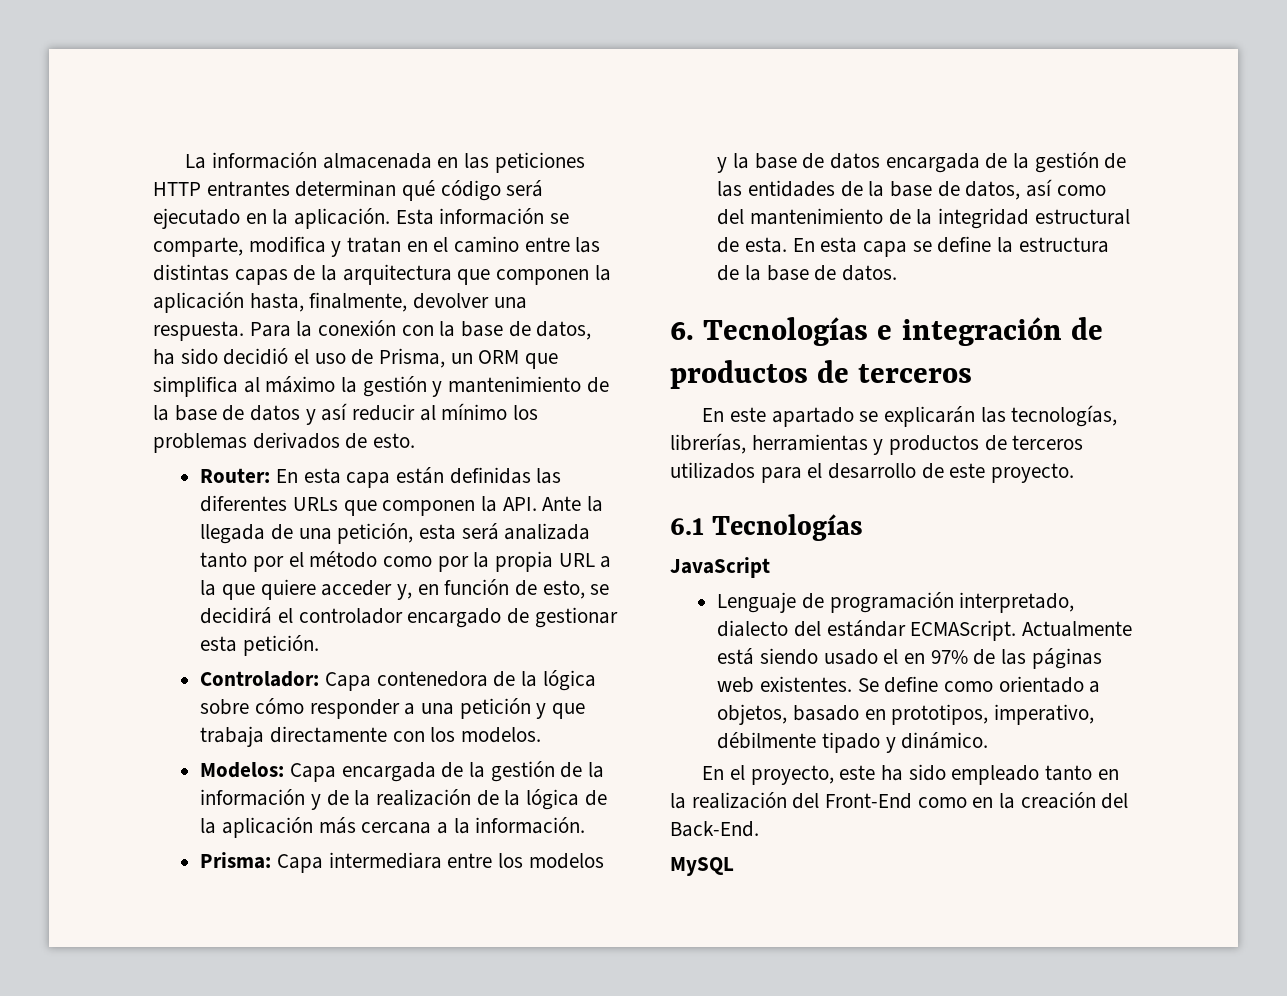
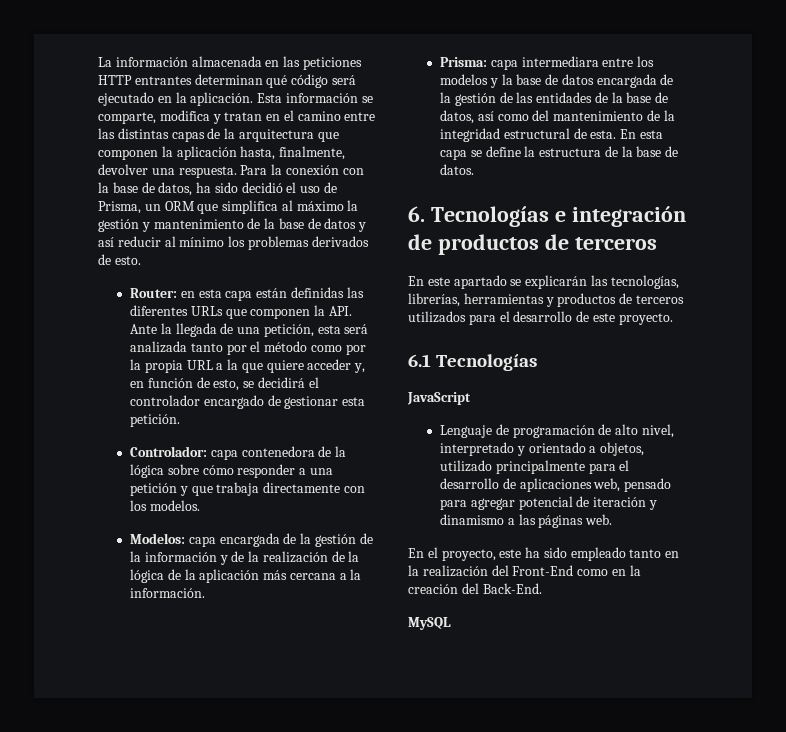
[275,469,298,483] En -> [180,291,195,298] en
[324,672,371,691] Capa -> [210,449,238,460] capa
[289,763,336,782] Capa -> [188,536,216,547] capa
[276,854,323,873] Capa -> [490,59,518,70] capa
[959,592,1075,613] [717,620,1132,641] [717,648,1102,669] [717,676,1101,693] [717,704,1094,725] [717,732,989,753] interpretado, dialecto del estándar ECMAScript. Actualmente está siendo usado el en 97% de las páginas web existentes. Se define como orientado a objetos, basado en prototipos, imperativo, débilmente tipado y dinámico. -> [598,424,674,438] [440,442,645,456] [440,460,630,474] [440,478,672,492] [440,496,657,510] [440,514,613,528] de alto nivel, interpretado y orientado a objetos, utilizado principalmente para el desarrollo de aplicaciones web, pensado para agregar potencial de iteración y dinamismo a las páginas web.

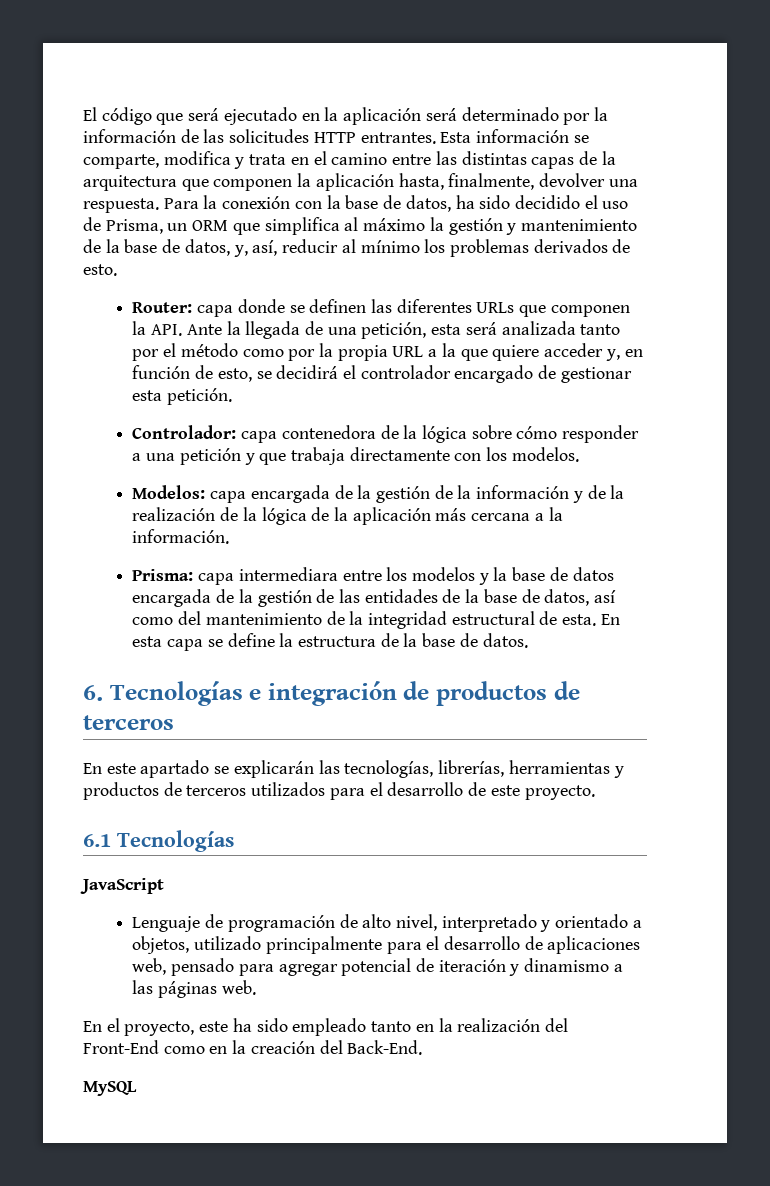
[98,56,362,70] [98,74,356,88] [98,92,254,106] La información almacenada en las peticiones HTTP entrantes determinan qué código será ejecutado en la aplicación. -> [83,107,608,125] [83,129,436,144] El código que será ejecutado en la aplicación será determinado por la información de las solicitudes HTTP entrantes.
[224,112,263,121] tratan -> [249,154,287,165] trata
[241,182,283,193] decidió -> [514,195,580,209] decidido
[324,218,367,232] [98,237,114,247] datos y así -> [184,239,278,257] datos, y, así,
[180,287,344,301] en esta capa están definidas -> [197,299,367,317] capa donde se definen

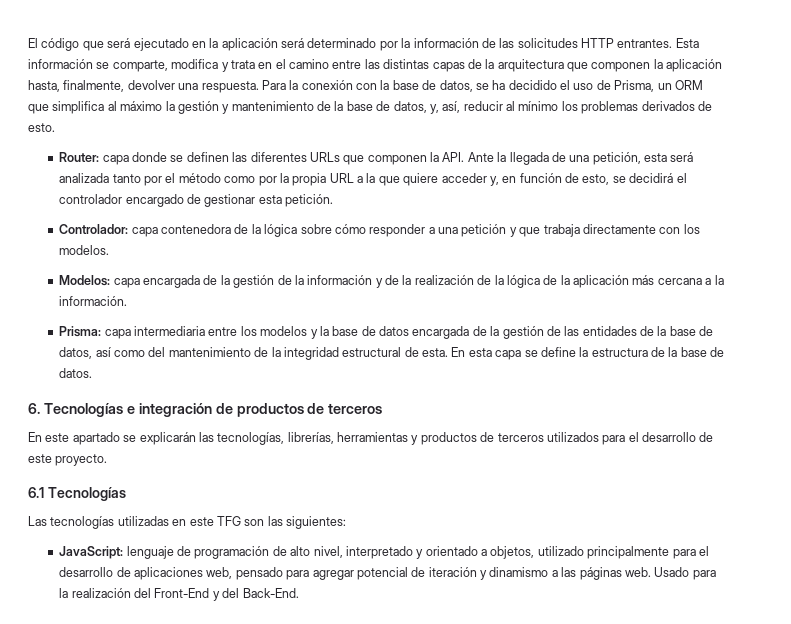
[455,195,511,209] ha sido -> [475,80,506,90] se ha
[238,567,338,581] intermediara -> [134,326,206,336] intermediaria
[80,878,164,894] [132,916,201,932] JavaScript // Lenguaje -> [28,516,346,529] [59,546,174,559] Las tecnologías utilizadas en este TFG son las siguientes: // JavaScript: lenguaje
[83,1018,568,1036] [83,1040,315,1054] // En el proyecto, este ha sido empleado tanto en la realización del Front-End como en la creación -> [654,567,716,580] [59,588,220,601] Usado para la realización del Front-End y
[83,1081,137,1096] // MySQL -> (299, 593) none

